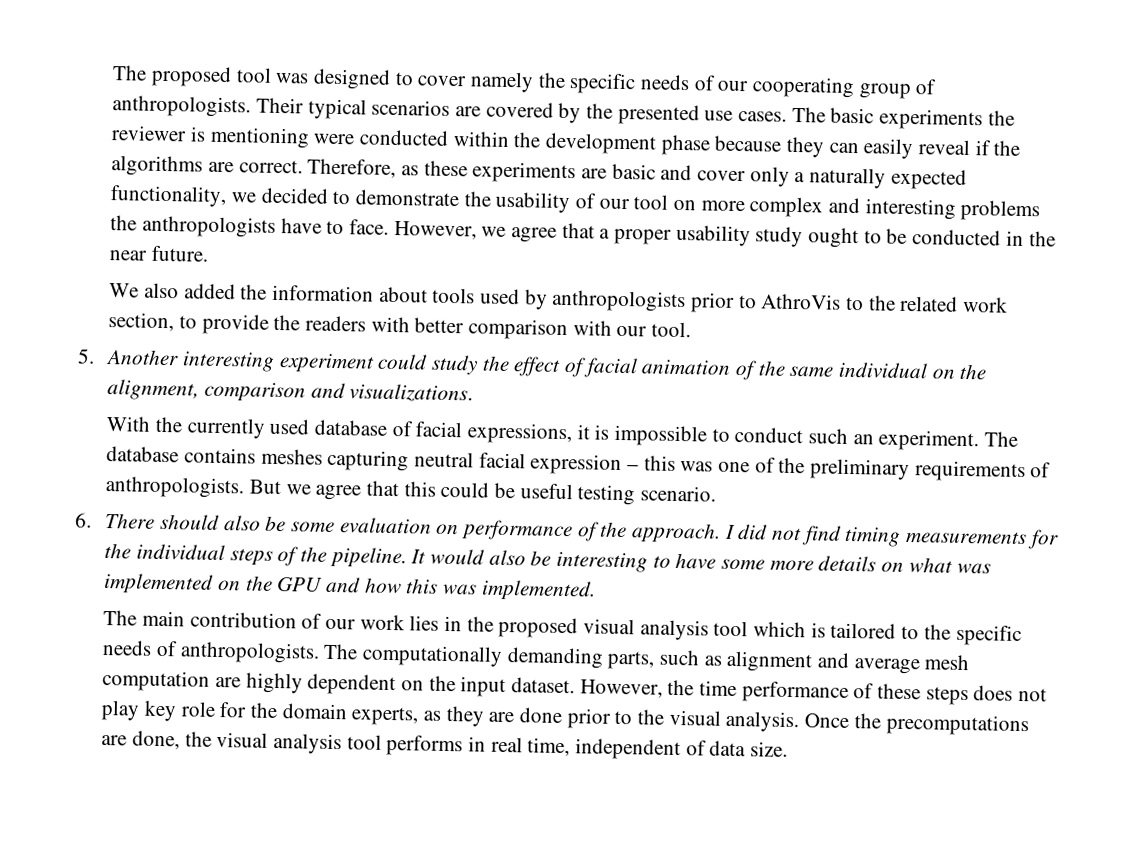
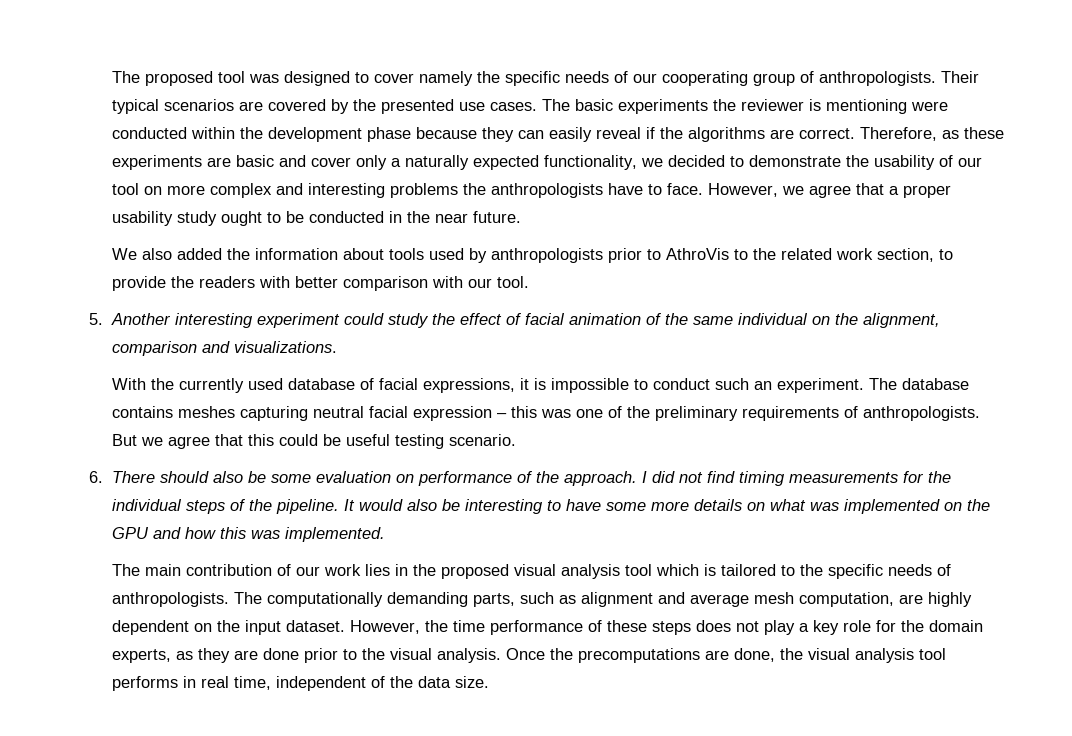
[102,669,211,692] computation -> [799,592,895,607] computation,
(141, 710) none -> [799,623,810,632] a
(707, 748) none -> [390,676,414,688] the

